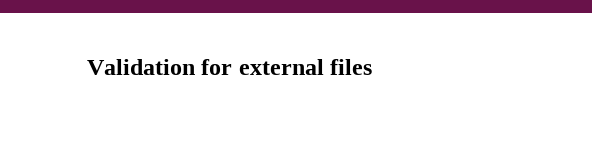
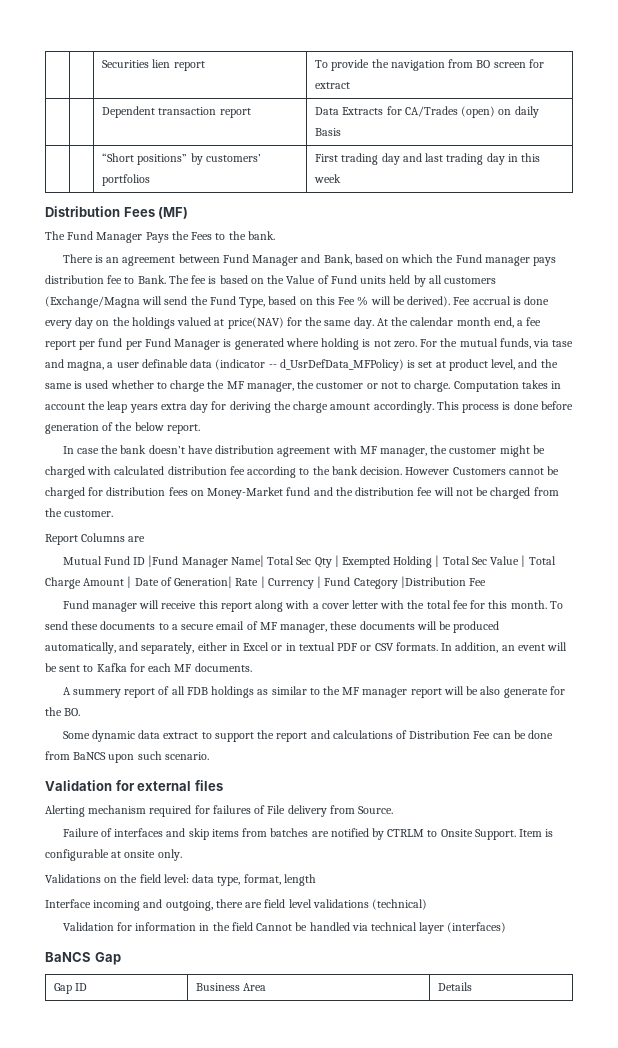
[87,59,373,75] Validation for external files -> [102,59,205,71] [315,59,544,71] [315,82,351,89] [102,106,251,118] [315,106,539,118] [315,128,342,136] [102,153,261,165] [102,174,151,186] [315,153,541,165] [314,174,342,183] [45,206,189,219] [45,231,275,243] [62,254,557,266] [45,275,497,287] [45,296,550,308] [45,317,542,329] [45,338,574,350] [45,359,558,371] [45,380,562,392] [45,401,573,413] [45,422,200,434] [62,445,545,457] [45,466,560,478] [45,487,559,499] [45,508,114,517] [45,533,146,545] [62,555,556,568] [45,576,487,589] [62,600,563,612] [45,621,500,633] [45,642,568,654] [45,663,252,672] [62,686,565,698] [45,707,81,716] [62,730,554,742] [45,751,209,763] [45,780,223,791] [45,805,394,817] [62,828,554,840] [45,849,182,861] [45,874,316,886] [45,899,428,911] [62,922,507,934] [45,952,121,965] [54,983,88,994] [196,983,267,991] [438,982,473,991] | | Securities lien report | To provide the navigation from BO screen for extract // | | Dependent transaction report | Data Extracts for CA/Trades (open) on daily Basis // | | “Short positions” by customers’ portfolios | First trading day and last trading day in this week // Distribution Fees (MF) // The Fund Manager Pays the Fees to the bank. // There is an agreement between Fund Manager and Bank, based on which the Fund manager pays distribution fee to Bank. The fee is based on the Value of Fund units held by all customers (Exchange/Magna will send the Fund Type, based on this Fee % will be derived). Fee accrual is done every day on the holdings valued at price(NAV) for the same day. At the calendar month end, a fee report per fund per Fund Manager is generated where holding is not zero. For the mutual funds, via tase and magna, a user definable data (indicator -- d_UsrDefData_MFPolicy) is set at product level, and the same is used whether to charge the MF manager, the customer or not to charge. Computation takes in account the leap years extra day for deriving the charge amount accordingly. This process is done before generation of the below report. // In case the bank doesn’t have distribution agreement with MF manager, the customer might be charged with calculated distribution fee according to the bank decision. However Customers cannot be charged for distribution fees on Money-Market fund and the distribution fee will not be charged from the customer. // Report Columns are // Mutual Fund ID |Fund Manager Name| Total Sec Qty | Exempted Holding | Total Sec Value | Total Charge Amount | Date of Generation| Rate | Currency | Fund Category |Distribution Fee // Fund manager will receive this report along with a cover letter with the total fee for this month. To send these documents to a secure email of MF manager, these documents will be produced automatically, and separately, either in Excel or in textual PDF or CSV formats. In addition, an event will be sent to Kafka for each MF documents. // A summery report of all FDB holdings as similar to the MF manager report will be also generate for the BO. // Some dynamic data extract to support the report and calculations of Distribution Fee can be done from BaNCS upon such scenario. // Validation for external files // Alerting mechanism required for failures of File delivery from Source. // Failure of interfaces and skip items from batches are notified by CTRLM to Onsite Support. Item is configurable at onsite only. // Validations on the field level: data type, format, length // Interface incoming and outgoing, there are field level validations (technical) // Validation for information in the field Cannot be handled via technical layer (interfaces) // BaNCS Gap // Gap ID | Business Area | Details

